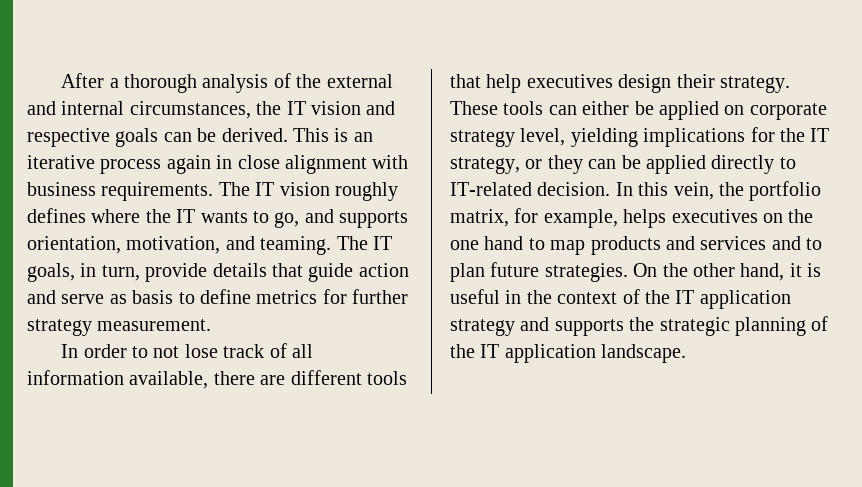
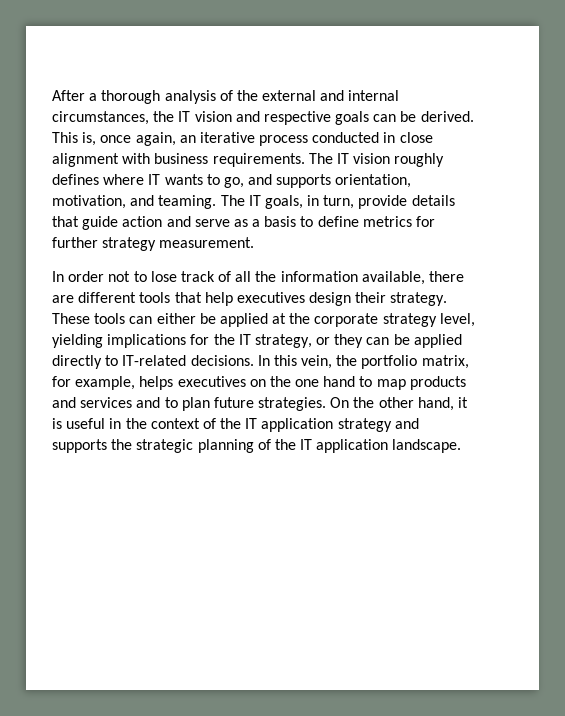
[334,128,349,142] is -> [82,132,176,146] is, once again,
[166,155,211,174] again -> [312,132,380,143] conducted
[145,209,171,223] the -> (145, 179) none
(127, 299) none -> [252,219,261,227] a
[132,346,180,358] to not -> [108,271,147,282] not to
(314, 351) none -> [255,271,277,282] the
[724,105,745,115] on -> [272,313,311,324] at the
[537,182,611,196] decision. -> [190,355,254,366] decisions.

